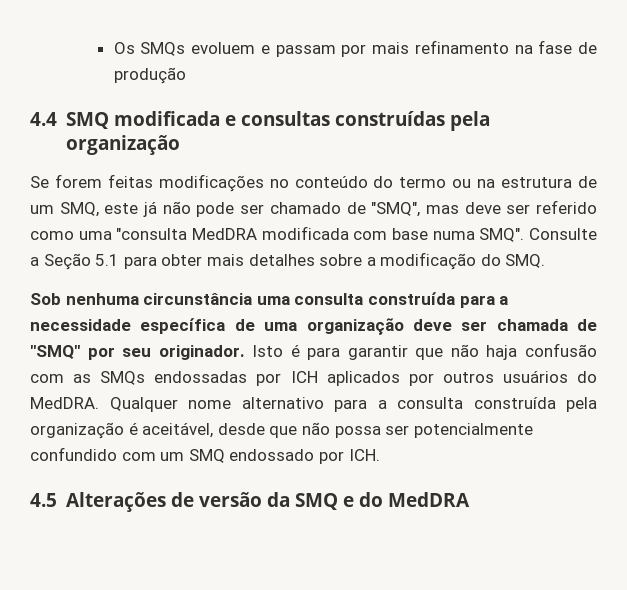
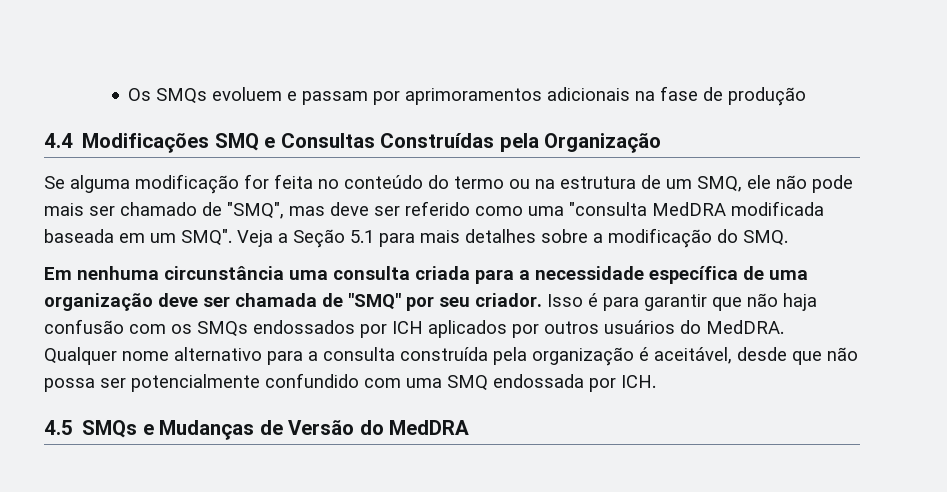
[372,40,509,54] mais refinamento -> [405,87,631,105] aprimoramentos adicionais
[65,111,490,131] [65,135,180,155] [30,174,264,192] SMQ modificada e consultas construídas pela organização // Se forem feitas modificações -> [82,133,662,153] [44,174,313,194] Modificações SMQ e Consultas Construídas pela Organização // Se alguma modificação for feita
[104,201,158,217] este já -> [747,175,771,189] ele
(235, 209) none -> [44,203,84,216] mais
[353,228,597,242] com base numa SMQ". Consulte -> [44,229,273,247] baseada em um SMQ". Veja
[161,254,203,266] obter -> (415, 240) none
[30,293,61,305] Sob -> [44,267,72,280] Em
[367,292,455,305] construída -> [415,266,470,280] criada
[158,345,284,360] originador. Isto -> [475,293,583,307] criador. Isso
[73,371,248,385] as SMQs endossadas -> [171,320,355,337] os SMQs endossados
[160,449,315,463] um SMQ endossado -> [406,374,584,391] uma SMQ endossada
[65,492,354,512] Alterações de versão da SMQ e -> [82,420,355,440] SMQs e Mudanças de Versão

